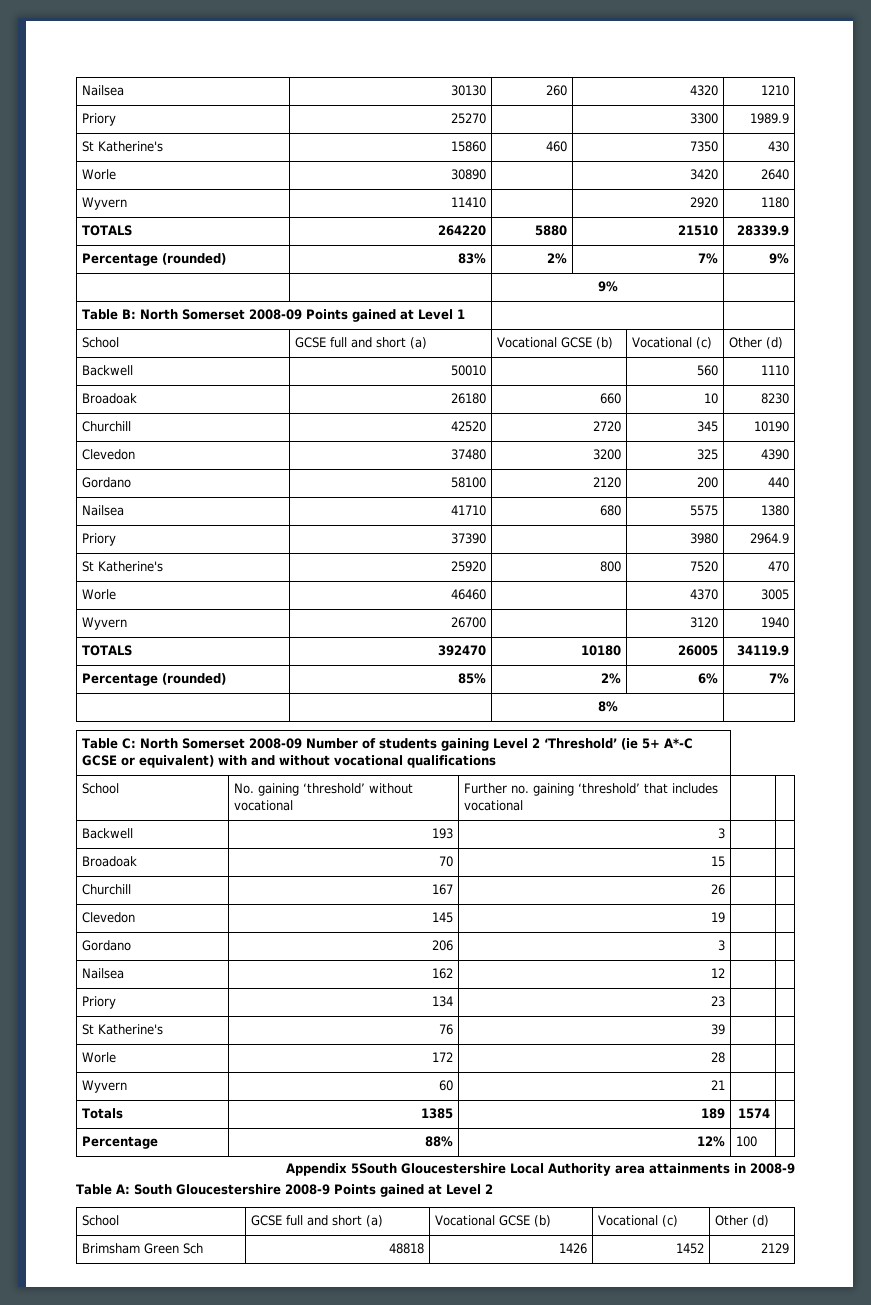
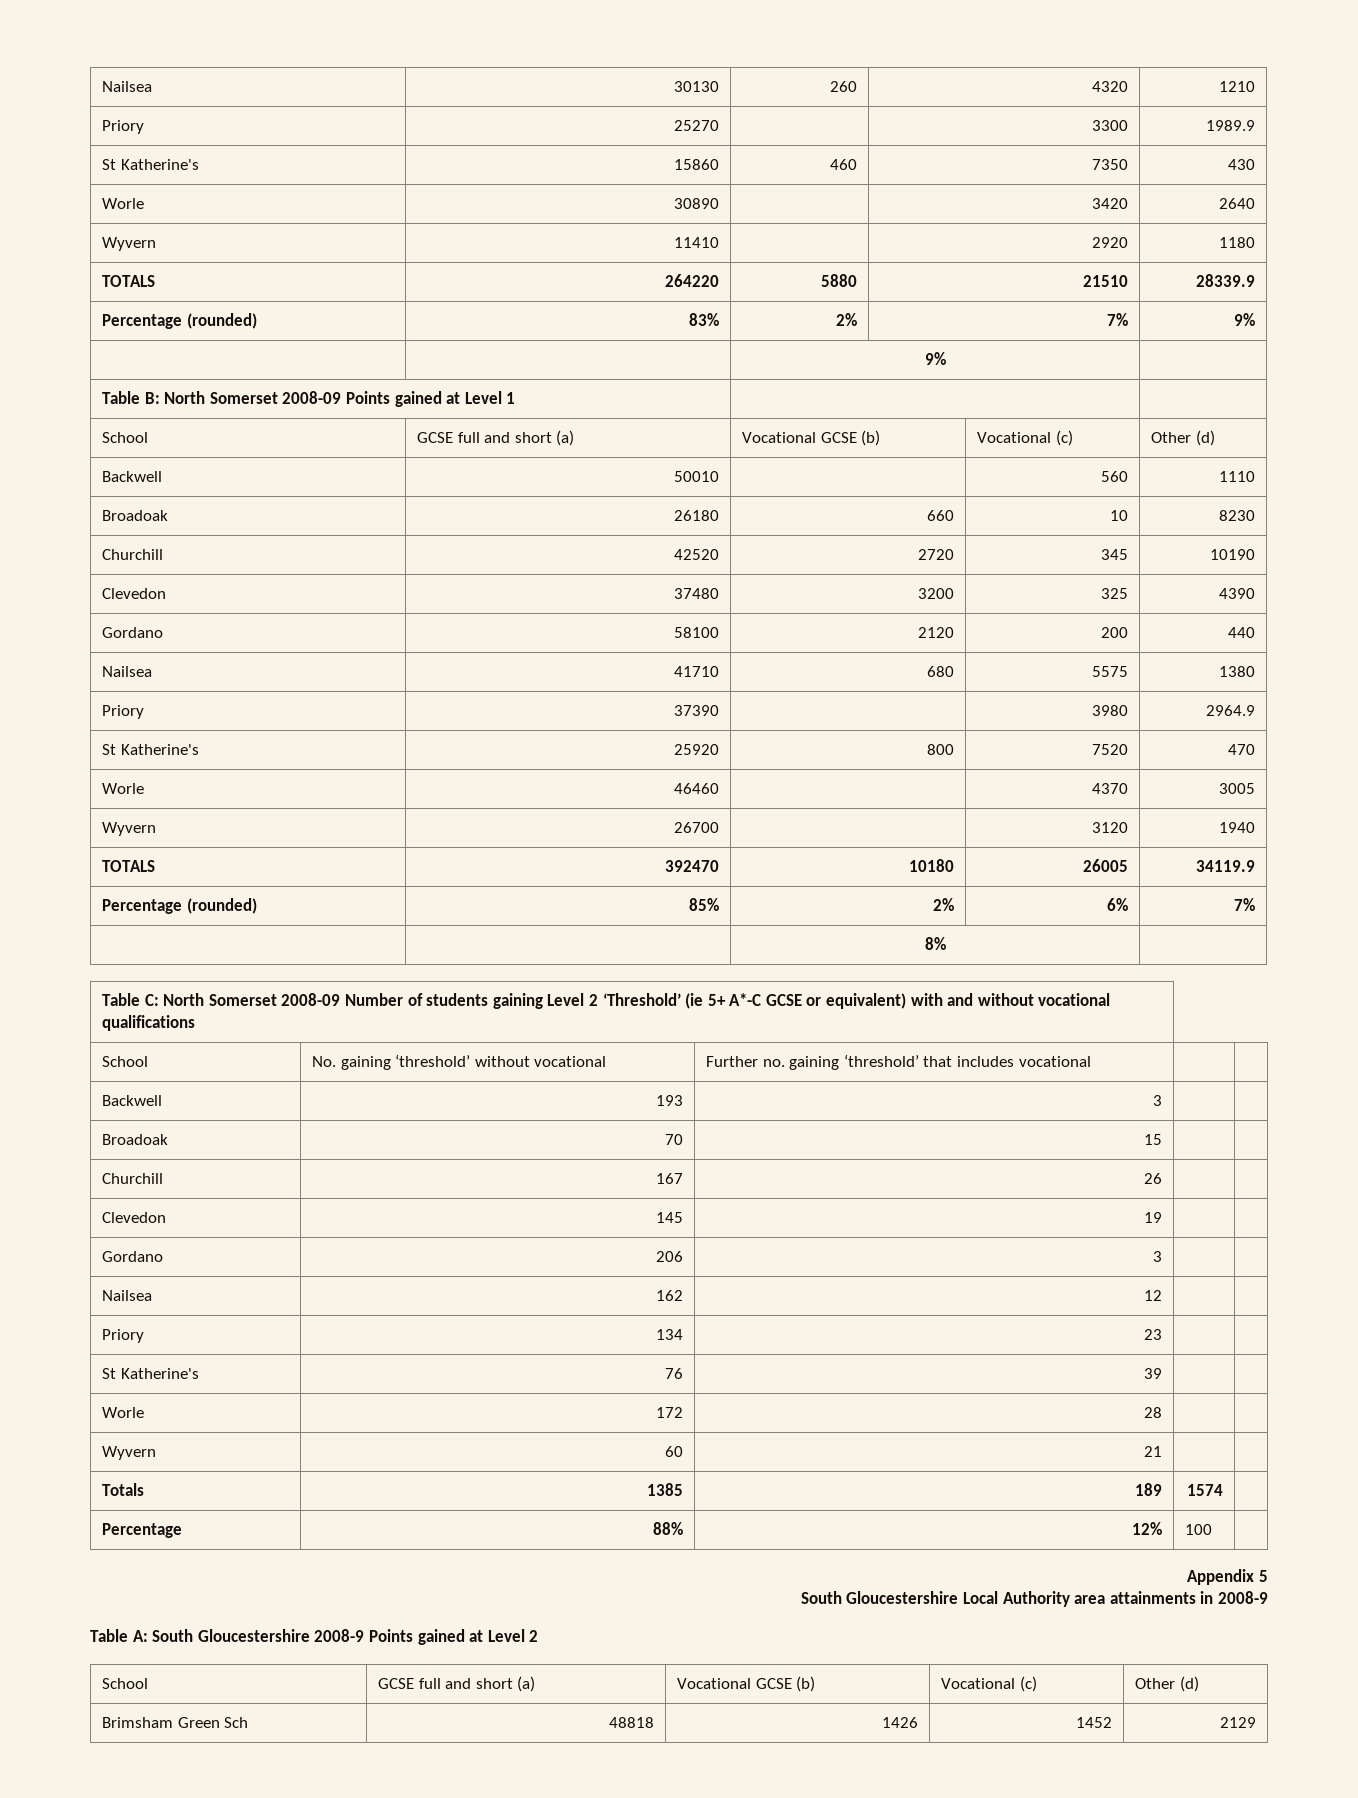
[351,1163,397,1174] 5South -> [1259,1570,1268,1582] [800,1591,842,1604] 5 // South

